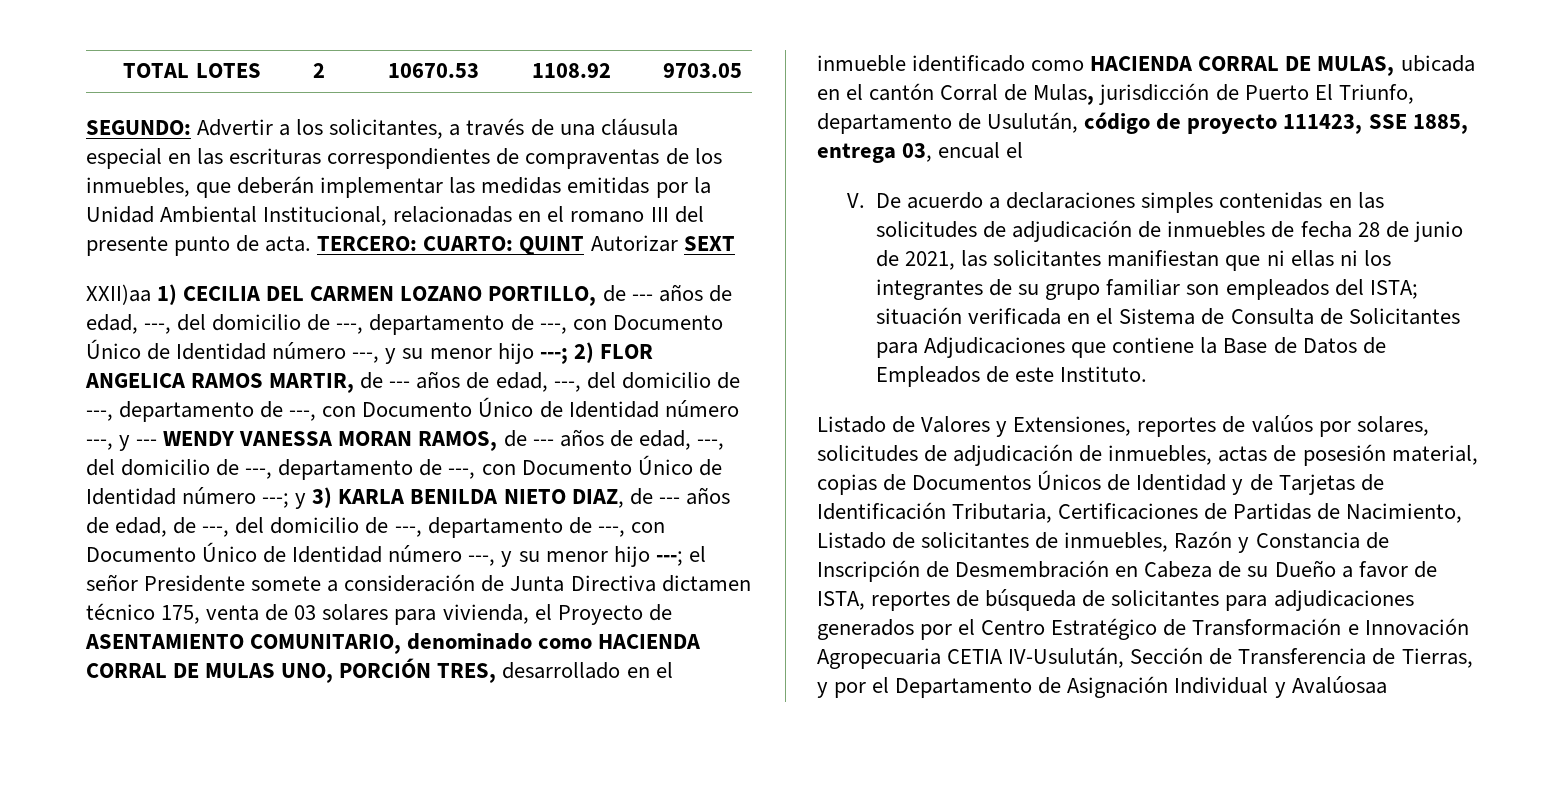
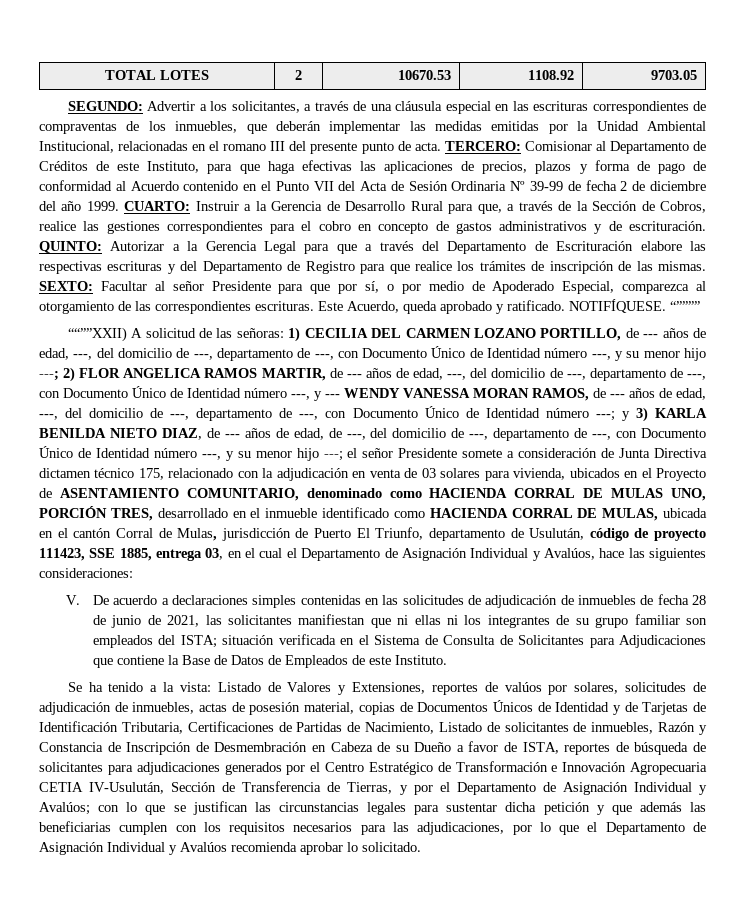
[423,235,735,255] [86,284,151,305] CUARTO: QUINT Autorizar SEXT // XXII)aa -> [524,141,707,154] [39,160,707,174] [39,180,706,191] [39,201,707,214] [39,221,707,234] [39,241,706,254] [39,261,706,274] [39,281,706,294] [39,299,700,314] [67,327,284,342] Comisionar al Departamento de Créditos de este Instituto, para que haga efectivas las aplicaciones de precios, plazos y forma de pago de conformidad al Acuerdo contenido en el Punto VII del Acta de Sesión Ordinaria Nº 39-99 de fecha 2 de diciembre del año 1999. CUARTO: Instruir a la Gerencia de Desarrollo Rural para que, a través de la Sección de Cobros, realice las gestiones correspondientes para el cobro en concepto de gastos administrativos y de escrituración. QUINTO: Autorizar a la Gerencia Legal para que a través del Departamento de Escrituración elabore las respectivas escrituras y del Departamento de Registro para que realice los trámites de inscripción de las mismas. SEXTO: Facultar al señor Presidente para que por sí, o por medio de Apoderado Especial, comparezca al otorgamiento de las correspondientes escrituras. Este Acuerdo, queda aprobado y ratificado. NOTIFÍQUESE. “”””” // ““””XXII) A solicitud de las señoras:
(201, 614) none -> [168,468,367,481] relacionado con la adjudicación en
(529, 614) none -> [569,468,639,478] ubicados en
[938,142,1024,159] encual el -> [227,548,707,561] [39,568,133,578] en el cual el Departamento de Asignación Individual y Avalúos, hace las siguientes consideraciones:
(1148, 374) none -> [67,682,211,692] Se ha tenido a la vista:
[1291,676,1387,694] Avalúosaa -> [39,801,706,815] [39,821,707,835] [39,842,421,855] Avalúos; con lo que se justifican las circunstancias legales para sustentar dicha petición y que además las beneficiarias cumplen con los requisitos necesarios para las adjudicaciones, por lo que el Departamento de Asignación Individual y Avalúos recomienda aprobar lo solicitado.

